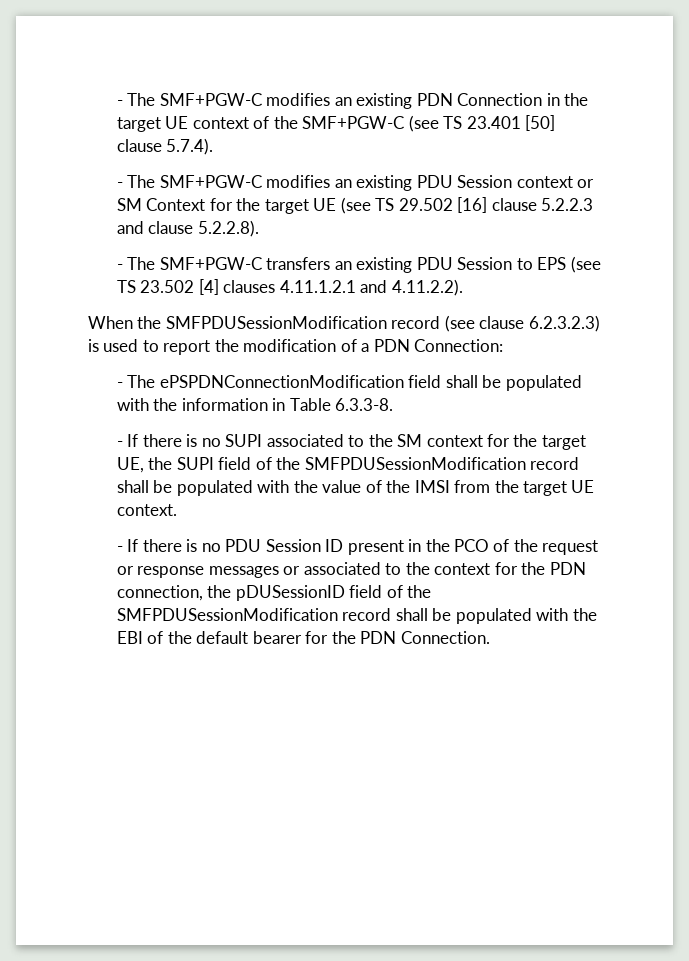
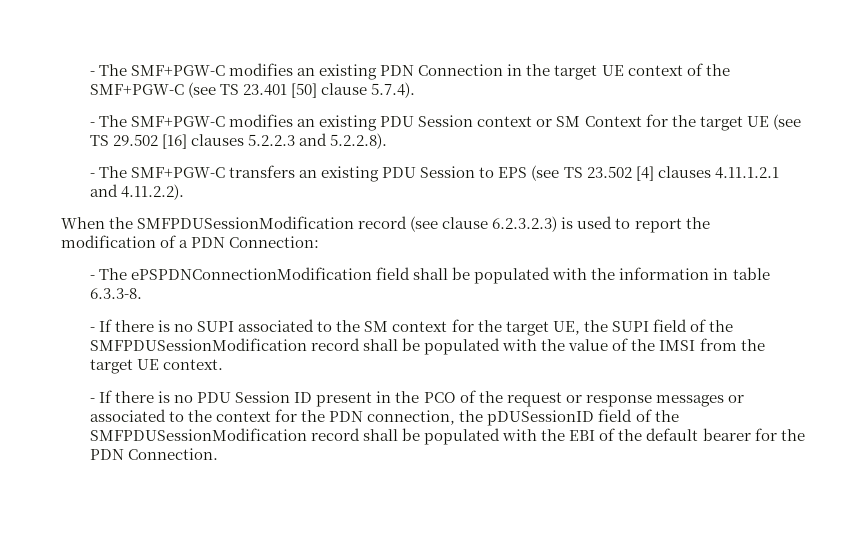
[491,198,537,211] clause -> [191,134,245,146] clauses
[148,221,194,234] clause -> (328, 139) none
[289,398,331,411] Table -> [732,267,770,280] table

